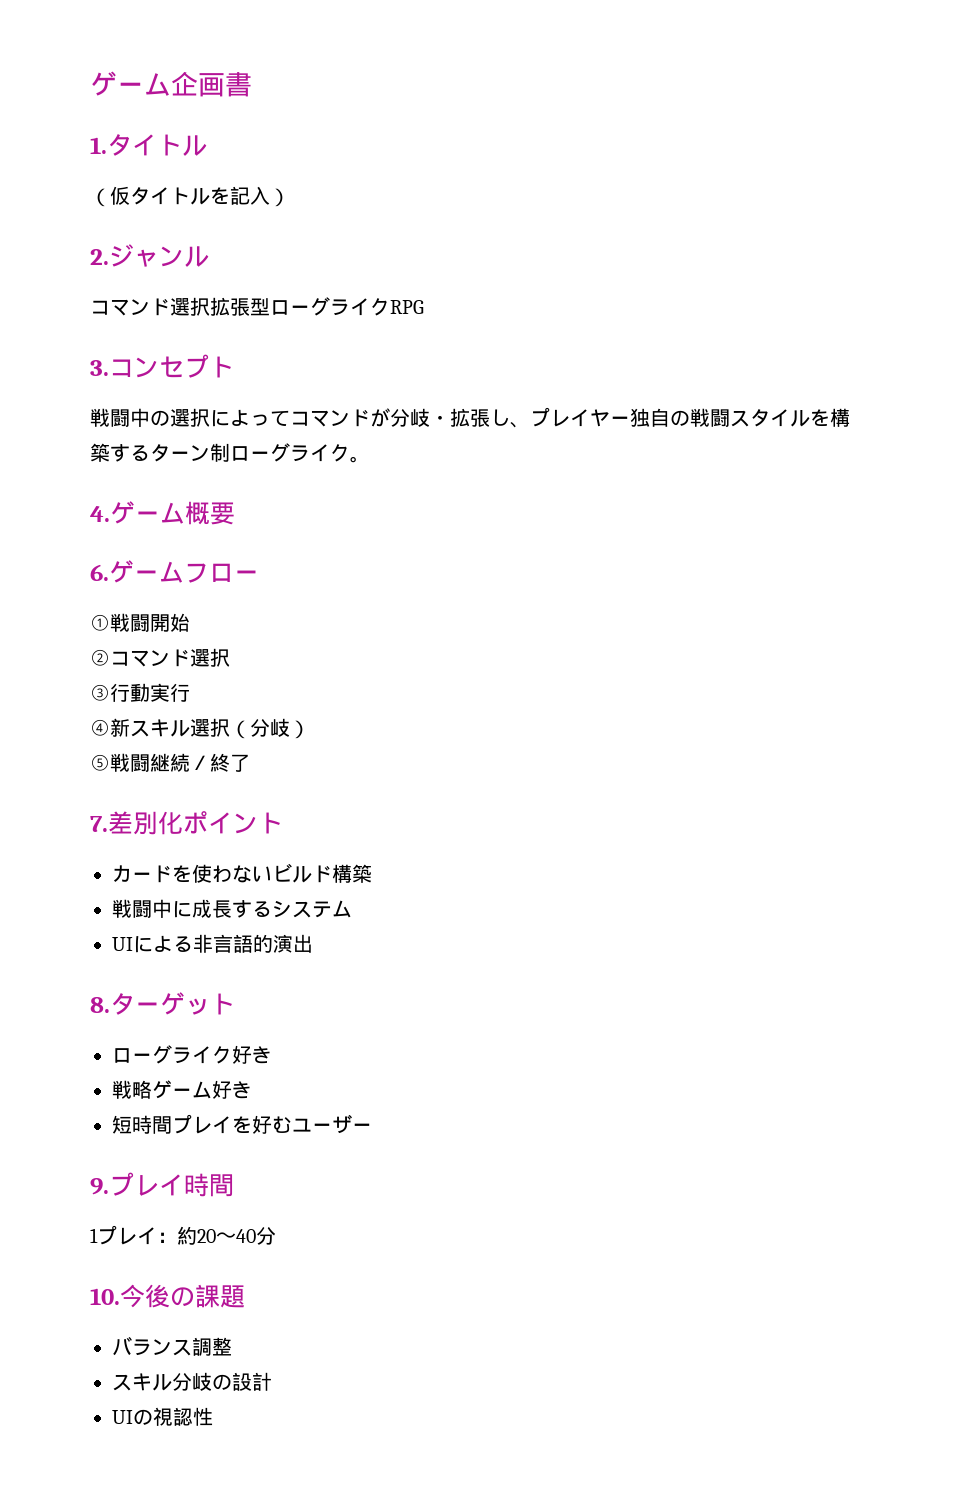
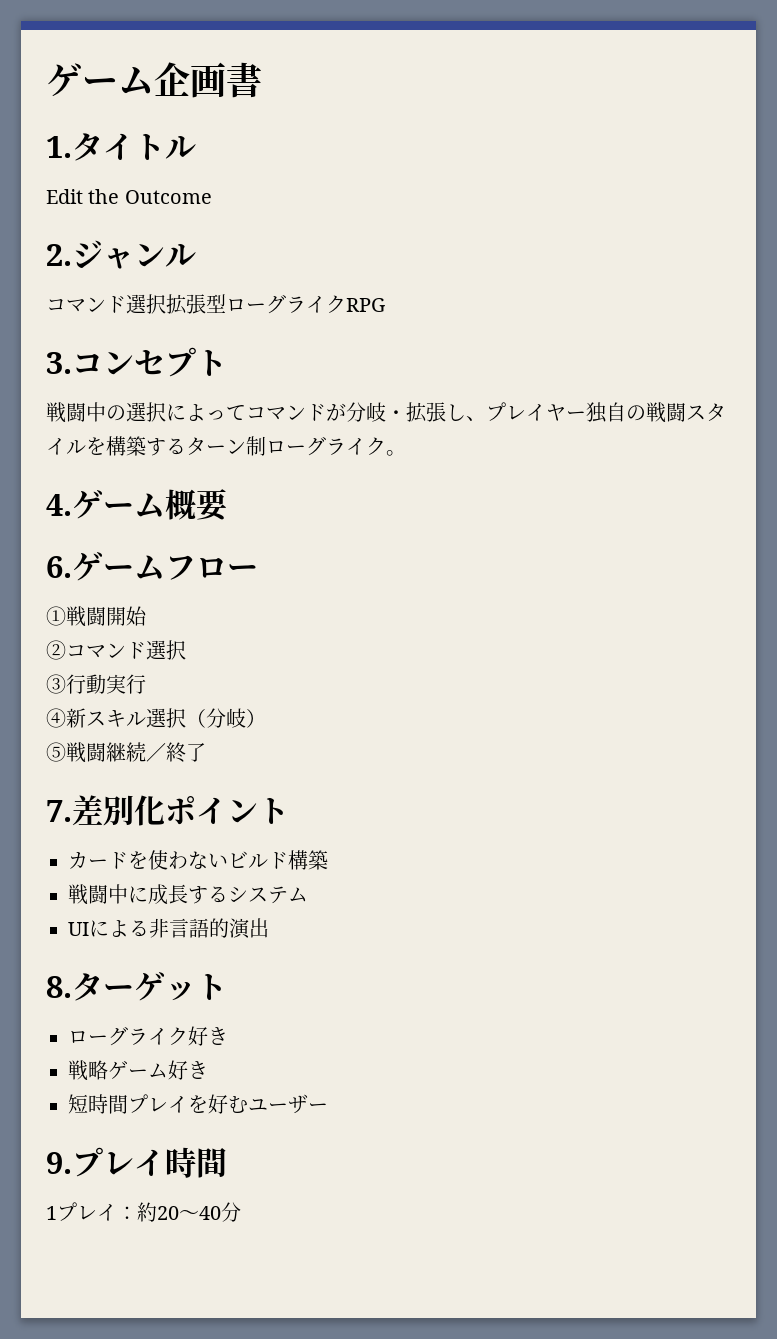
[90,186,290,207] （仮タイトルを記入） -> [46,189,212,204] Edit the Outcome
[90,1284,245,1308] [112,1336,232,1356] [112,1372,272,1391] [112,1407,213,1426] // 10.今後の課題 // バランス調整 // スキル分岐の設計 // UIの視認性 -> (241, 1212) none

